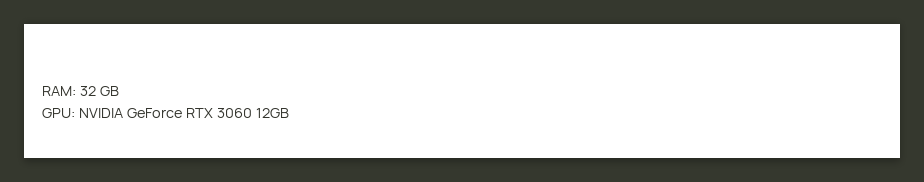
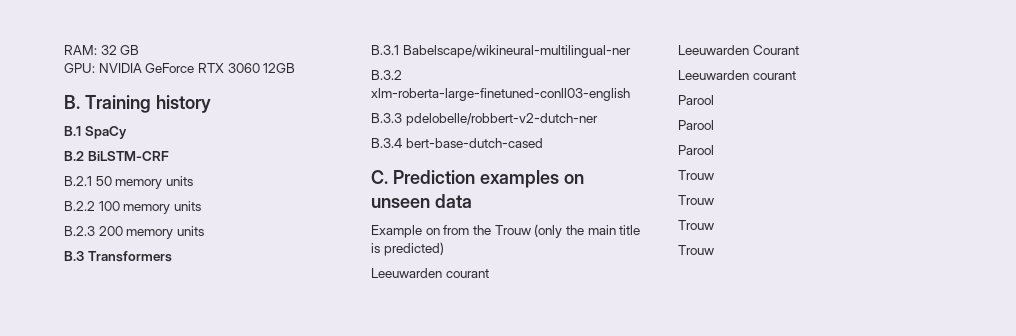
(289, 113) none -> [64,95,211,113] [64,126,127,139] [64,151,169,161] [64,176,193,189] [64,201,201,214] [64,226,204,239] [64,251,172,262] [371,45,631,58] [371,70,402,80] [371,88,630,101] [371,113,598,126] [371,138,543,148] [371,170,584,188] [371,194,472,208] [371,224,641,238] [371,242,444,256] [371,268,489,278] [678,45,799,55] [678,70,796,80] [678,95,714,105] [678,120,714,130] [678,145,714,155] [678,170,714,180] [678,195,714,205] [678,220,714,230] [678,245,714,255] // B. Training history // B.1 SpaCy // B.2 BiLSTM-CRF // B.2.1 50 memory units // B.2.2 100 memory units // B.2.3 200 memory units // B.3 Transformers // B.3.1 Babelscape/wikineural-multilingual-ner // B.3.2 xlm-roberta-large-finetuned-conll03-english // B.3.3 pdelobelle/robbert-v2-dutch-ner // B.3.4 bert-base-dutch-cased // C. Prediction examples on unseen data // Example on from the Trouw (only the main title is predicted) // Leeuwarden courant // Leeuwarden Courant // Leeuwarden courant // Parool // Parool // Parool // Trouw // Trouw // Trouw // Trouw

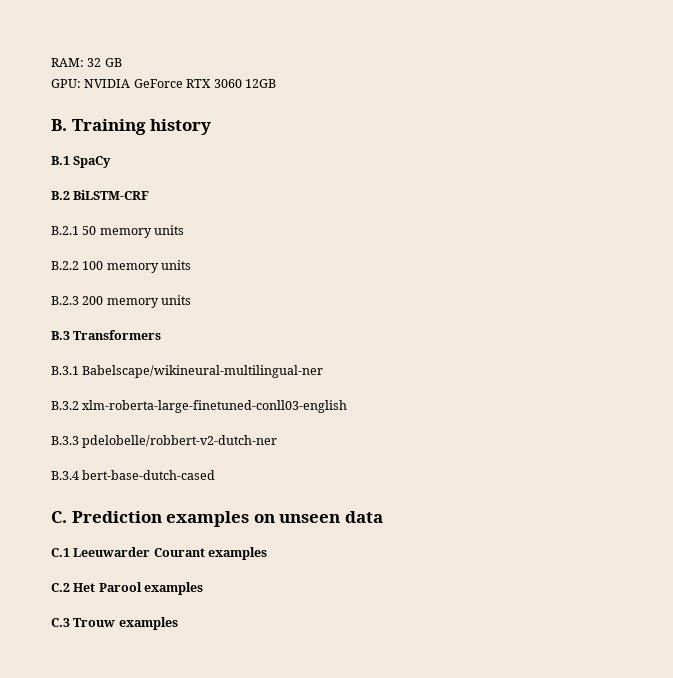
[371,224,641,238] [371,242,444,256] [371,268,489,278] [678,45,799,55] [678,70,796,80] [678,95,714,105] [678,120,714,130] [678,145,714,155] [678,170,714,180] [678,195,714,205] [678,220,714,230] [678,245,714,255] Example on from the Trouw (only the main title is predicted) // Leeuwarden courant // Leeuwarden Courant // Leeuwarden courant // Parool // Parool // Parool // Trouw // Trouw // Trouw // Trouw -> [51,547,268,560] [51,582,204,595] [51,617,178,630] C.1 Leeuwarder Courant examples // C.2 Het Parool examples // C.3 Trouw examples

